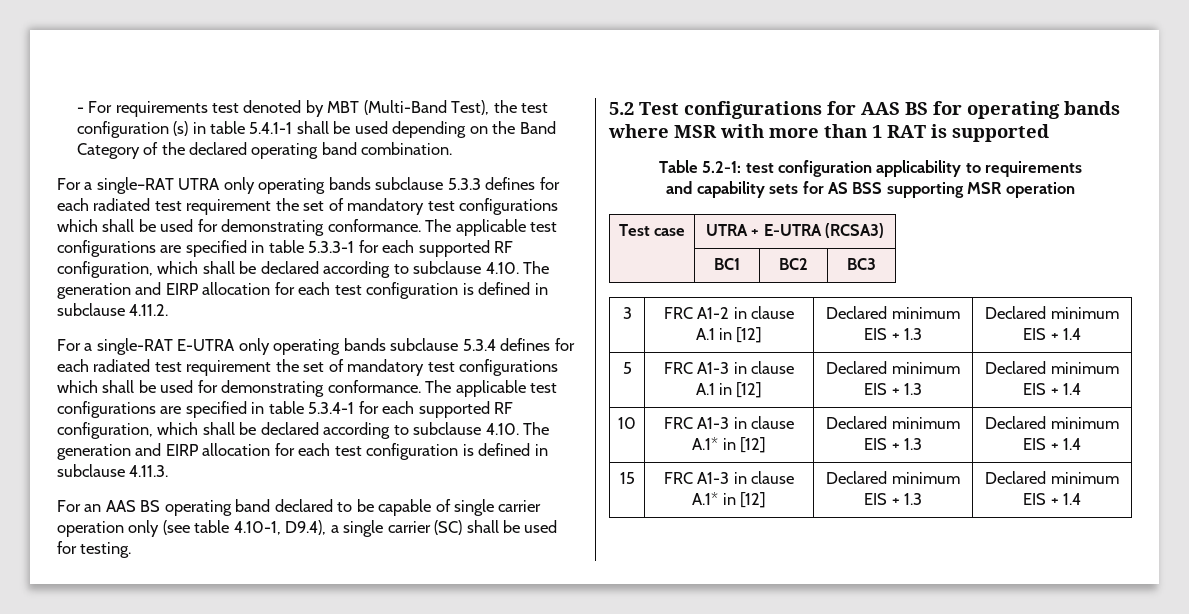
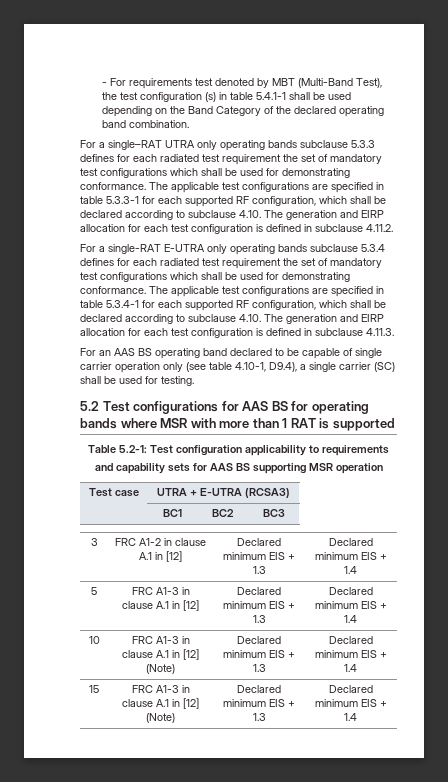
[745,163,774,173] test -> [150,445,173,454] Test
[828,182,883,194] AS BSS -> [209,463,250,471] AAS BS
[692,437,766,453] A.1* in [12] -> [156,649,199,660] [146,664,175,674] A.1 in [12] (Note)
[692,492,766,508] A.1* in [12] -> [156,698,199,709] [146,713,175,723] A.1 in [12] (Note)

